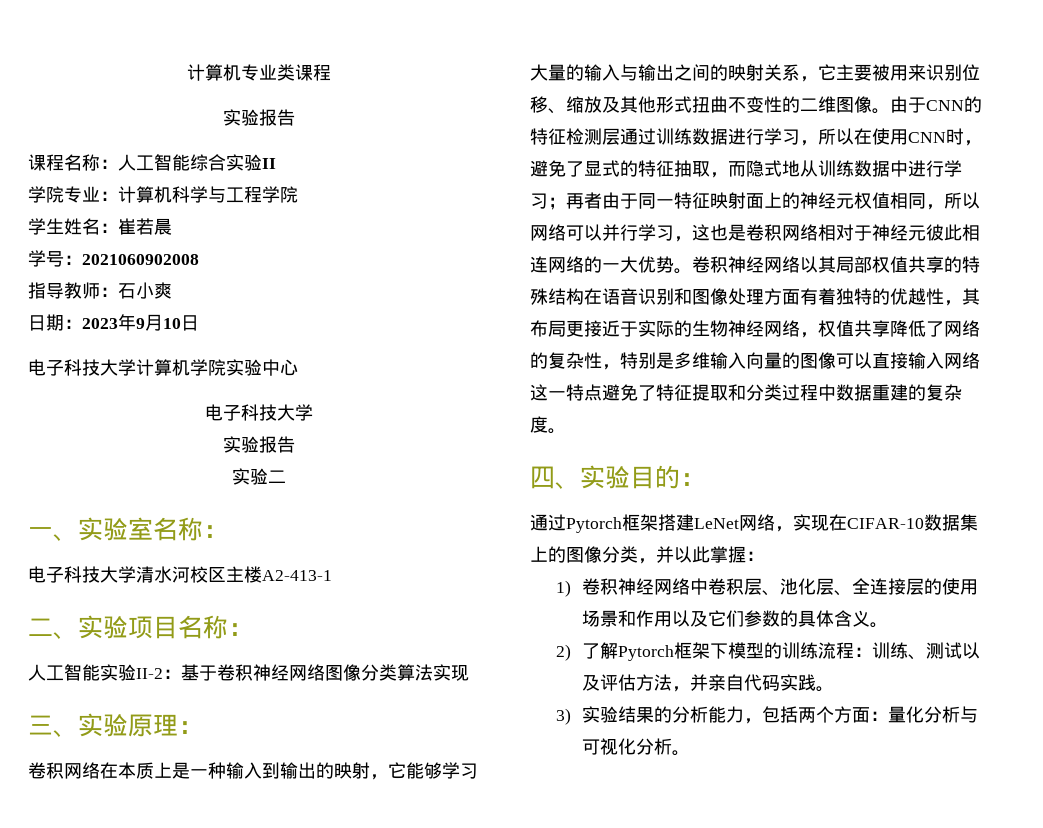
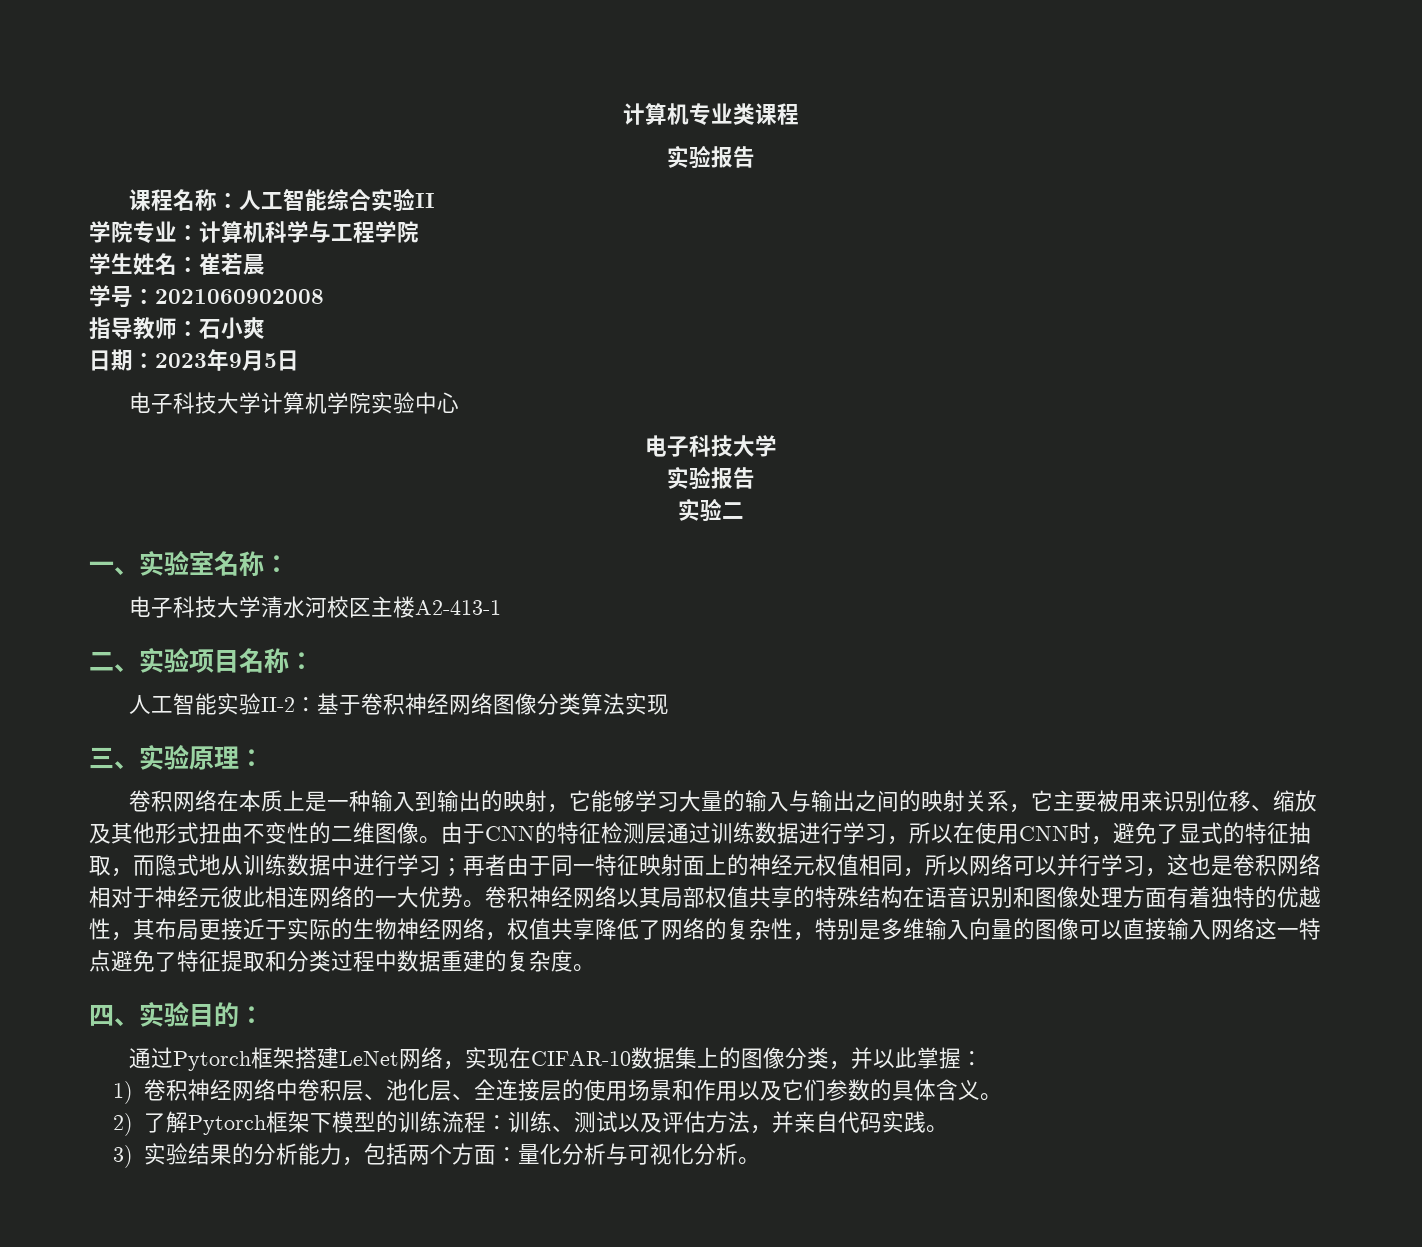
[163,318,181,329] 10 -> [264,353,277,368] 5

